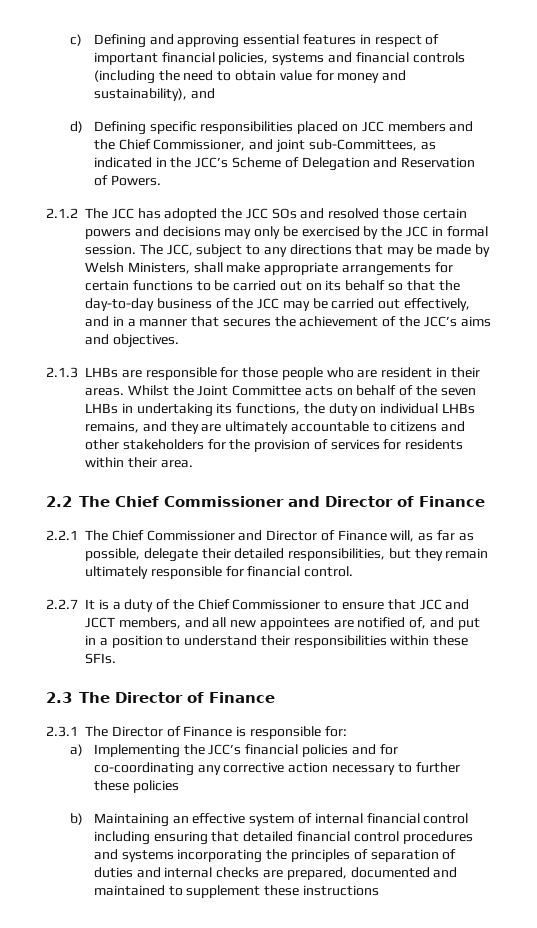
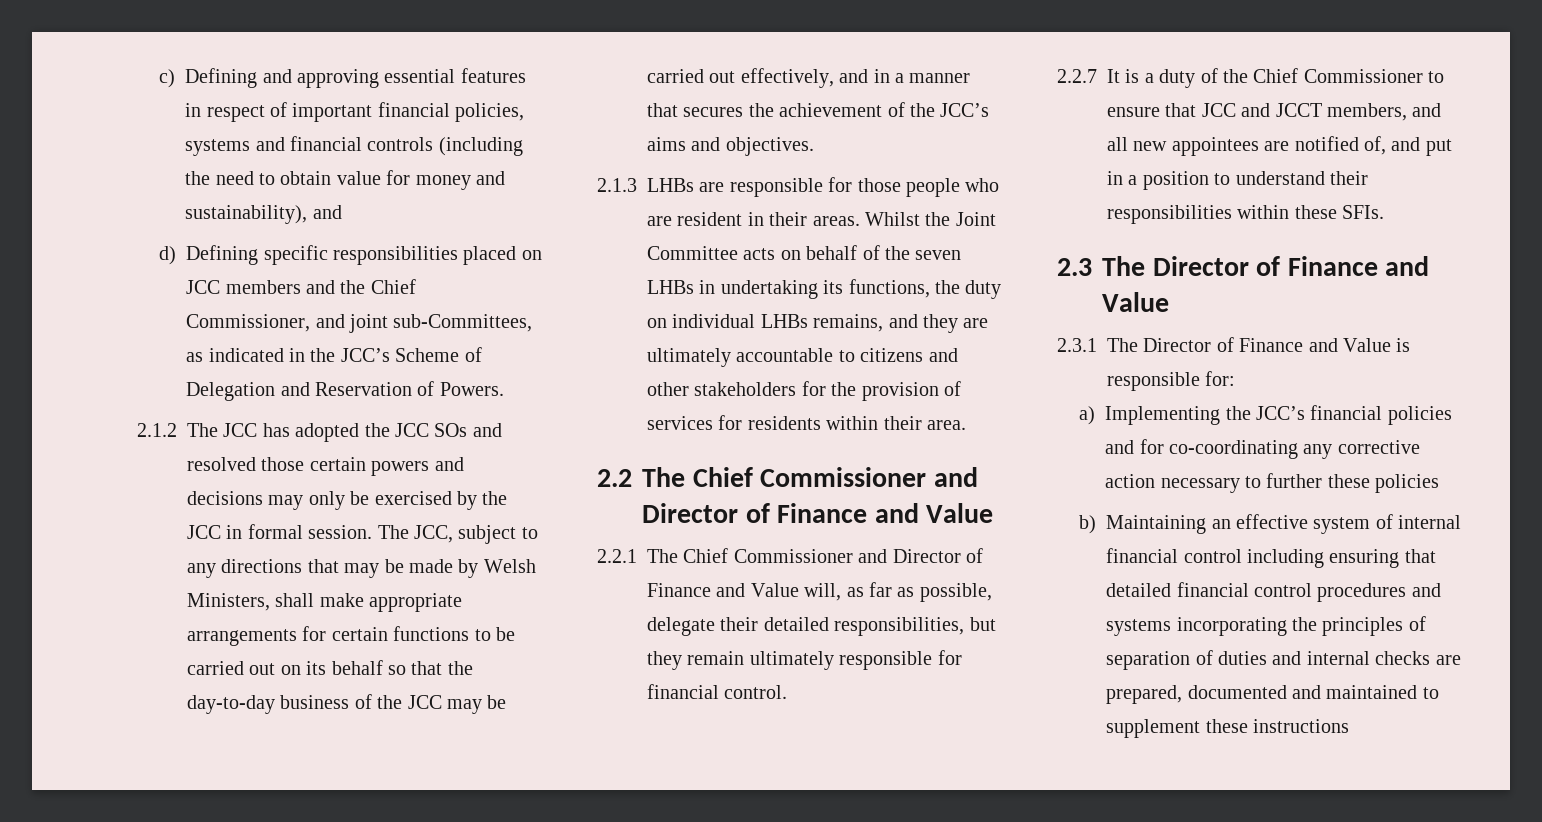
(485, 501) none -> [874,503,994,523] and Value
(387, 535) none -> [716,583,799,597] and Value
(275, 697) none -> [1385,256,1430,276] [1102,292,1169,312] and Value
(233, 731) none -> [1308,338,1391,352] and Value

